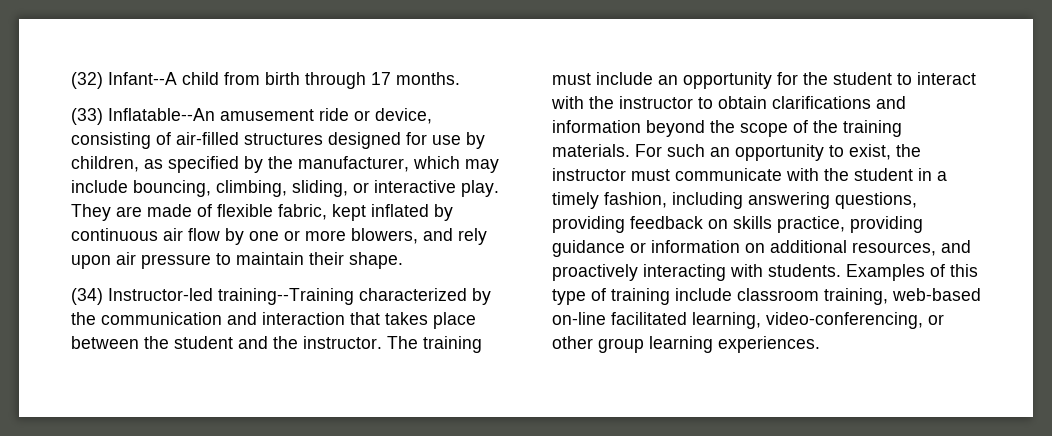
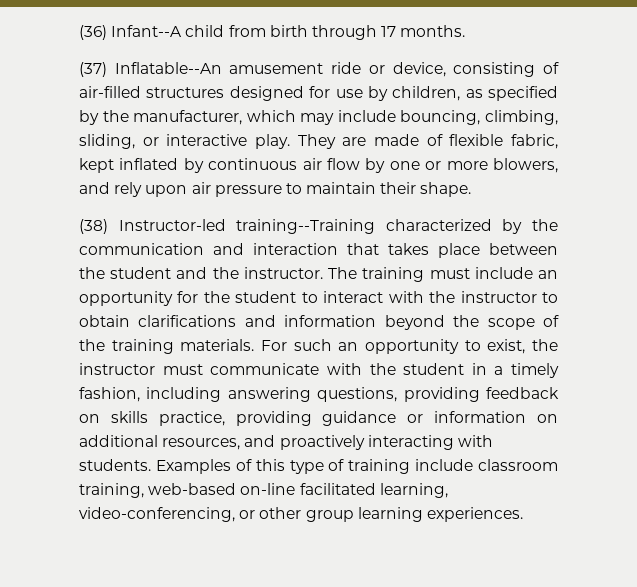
[71,72,103,89] (32) -> [79,25,107,40] (36)
[71,108,103,125] (33) -> [79,62,107,77] (37)
[71,288,103,305] (34) -> [79,219,108,234] (38)

